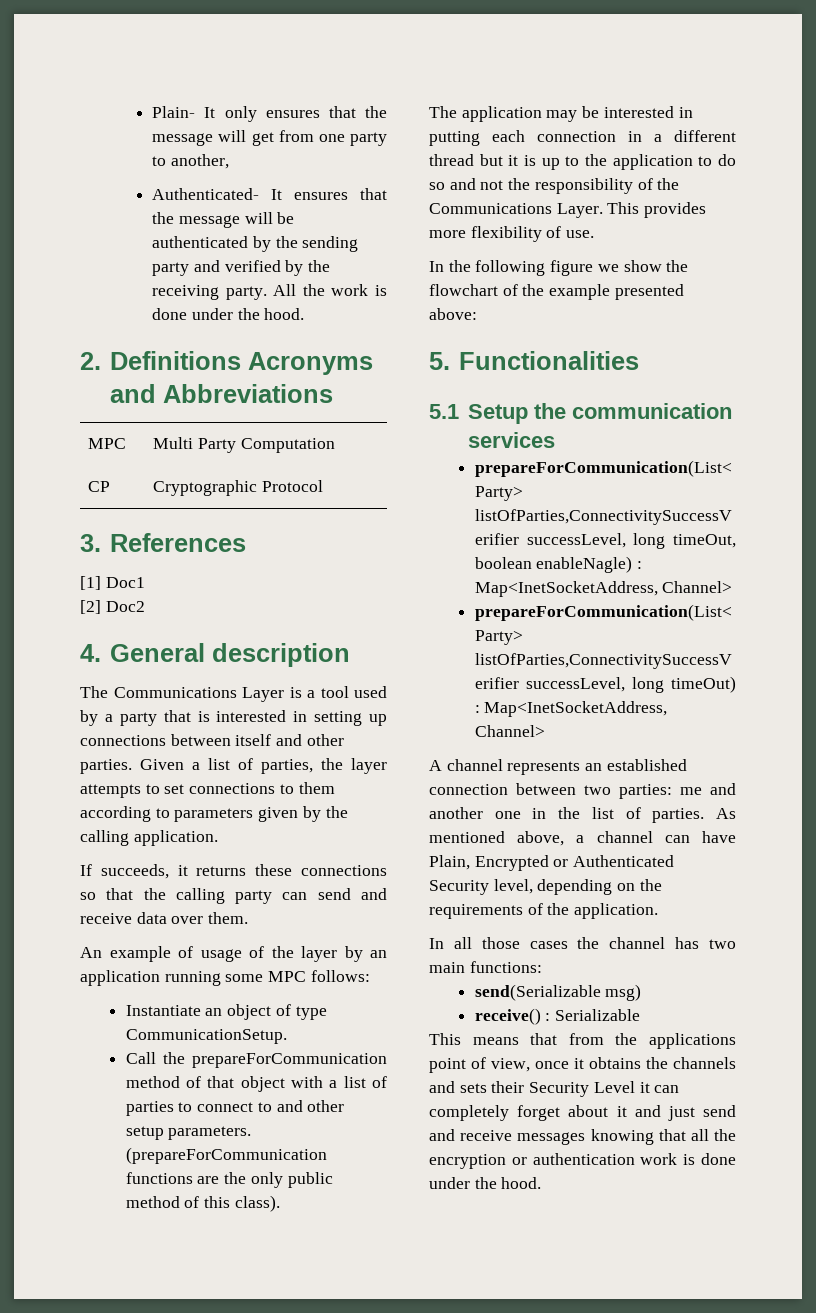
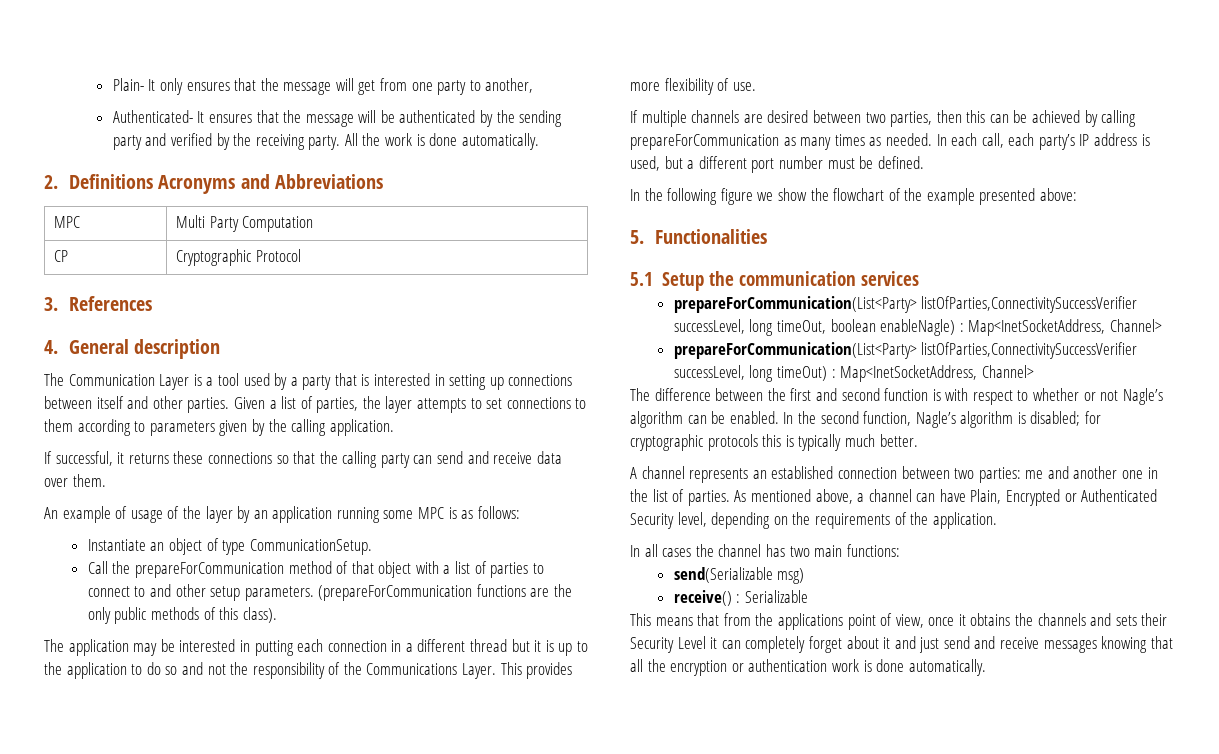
[192,308,305,320] under the hood. -> [461,133,539,150] automatically.
[80,576,145,590] [80,600,145,614] // [1] Doc1 // [2] Doc2 -> (153, 303) none
[113,687,237,698] Communications -> [68,374,155,386] Communication
[100,864,169,879] succeeds, -> [55,451,113,466] successful,
(307, 976) none -> [448,507,474,519] is as
[125,1196,180,1208] method -> [150,607,199,620] methods
(595, 234) none -> [630,110,1137,127] [630,133,1150,150] [630,156,924,173] // If multiple channels are desired between two parties, then this can be achieved by calling prepareForCommunication as many times as needed. In each call, each party’s IP address is used, but a different port number must be defined.
(545, 731) none -> [630,388,1163,405] [630,411,1102,428] [630,434,918,451] // The difference between the first and second function is with respect to whether or not Nagle’s algorithm can be enabled. In the second function, Nagle’s algorithm is disabled; for cryptographic protocols this is typically much better.
[481,937,520,949] those -> (658, 550) none
[429,1177,542,1189] under the hood. -> [908,659,986,676] automatically.

